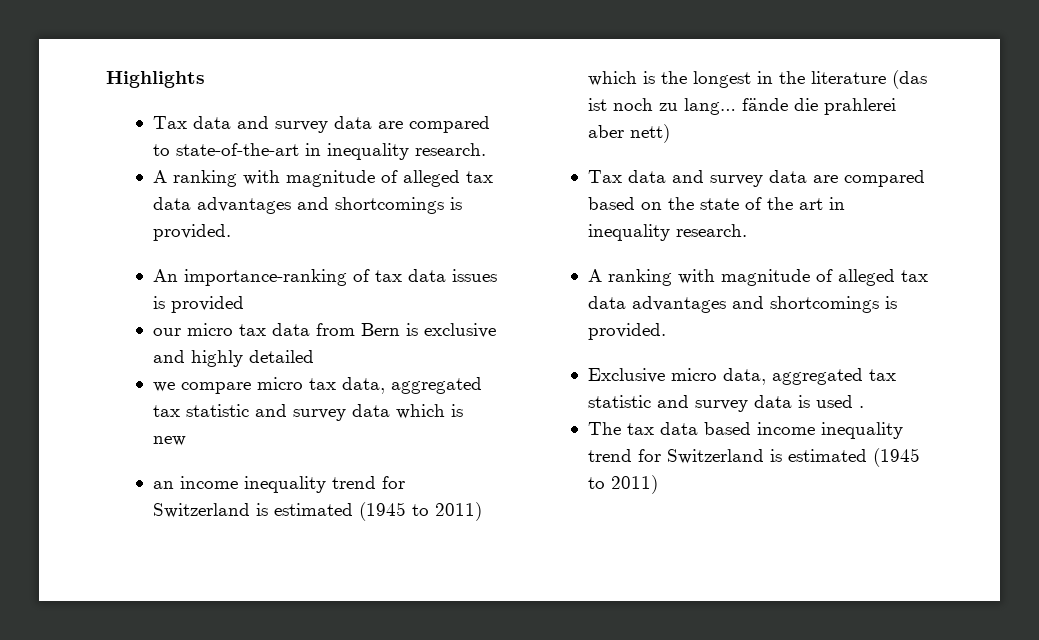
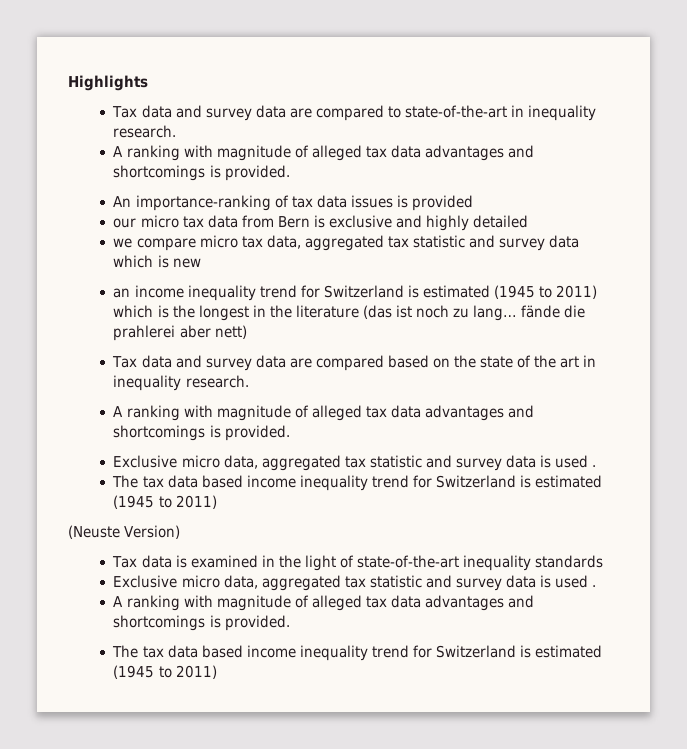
(659, 484) none -> [68,525,181,539] [112,555,603,571] [113,575,597,591] [113,595,534,611] [113,615,290,631] [112,645,602,661] [113,665,217,679] // (Neuste Version) // Tax data is examined in the light of state-of-the-art inequality standards // Exclusive micro data, aggregated tax statistic and survey data is used . // A ranking with magnitude of alleged tax data advantages and shortcomings is provided. // The tax data based income inequality trend for Switzerland is estimated (1945 to 2011)

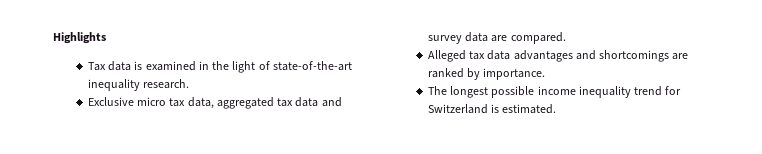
[112,105,596,121] [113,125,177,138] [113,145,534,161] [113,165,290,181] [113,195,473,211] [113,215,528,231] [113,235,579,251] [113,255,201,268] [113,285,597,301] [113,305,586,321] [113,325,247,341] [112,355,597,371] [113,375,249,391] [113,405,534,421] [113,425,290,441] [113,455,597,471] [112,475,602,491] [113,495,217,509] [68,525,181,539] // Tax data and survey data are compared to state-of-the-art in inequality research. // A ranking with magnitude of alleged tax data advantages and shortcomings is provided. // An importance-ranking of tax data issues is provided // our micro tax data from Bern is exclusive and highly detailed // we compare micro tax data, aggregated tax statistic and survey data which is new // an income inequality trend for Switzerland is estimated (1945 to 2011) which is the longest in the literature (das ist noch zu lang… fände die prahlerei aber nett) // Tax data and survey data are compared based on the state of the art in inequality research. // A ranking with magnitude of alleged tax data advantages and shortcomings is provided. // Exclusive micro data, aggregated tax statistic and survey data is used . // The tax data based income inequality trend for Switzerland is estimated (1945 to 2011) // (Neuste Version) -> (106, 38) none
[534,555,603,568] [113,575,597,591] [113,595,534,611] [113,615,290,631] [112,645,602,661] [113,665,217,679] standards // Exclusive micro data, aggregated tax statistic and survey data is used . // A ranking with magnitude of alleged tax data advantages and shortcomings is provided. // The tax data based income inequality trend for Switzerland is estimated (1945 to 2011) -> [143,79,190,89] [87,97,342,109] [427,32,566,44] [427,50,689,62] [427,68,546,80] [427,86,682,98] [427,104,557,114] research. // Exclusive micro tax data, aggregated tax data and survey data are compared. // Alleged tax data advantages and shortcomings are ranked by importance. // The longest possible income inequality trend for Switzerland is estimated.

